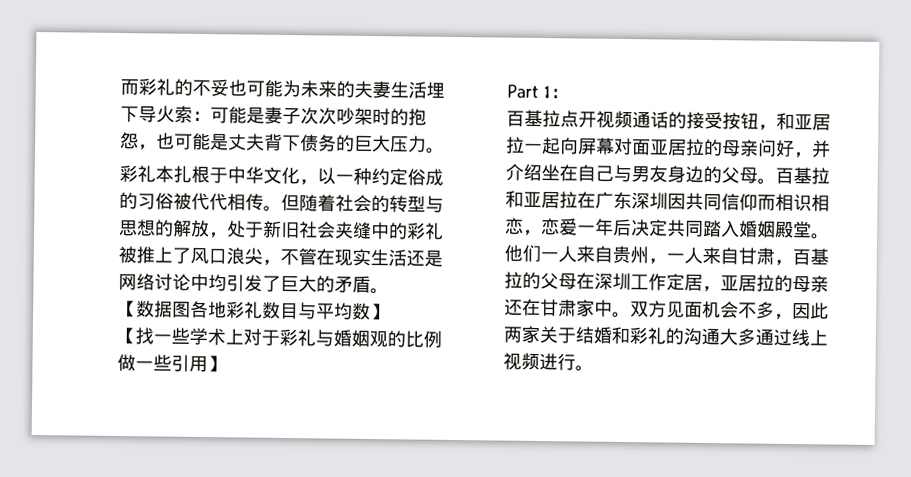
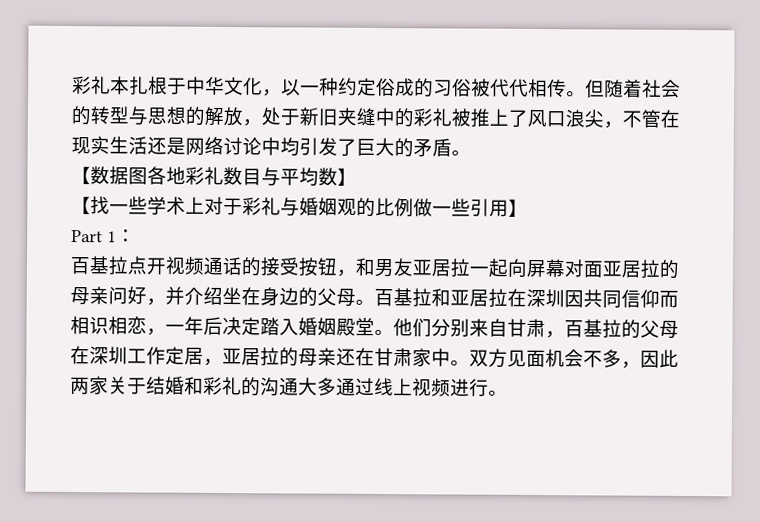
[120,78,445,99] [120,105,427,126] [120,132,445,154] 而彩礼的不妥也可能为未来的夫妻生活埋下导火索：可能是妻子次次吵架时的抱怨，也可能是丈夫背下债务的巨大压力。 // -> (72, 85) none
[298,221,336,239] 社会 -> (338, 117) none
(795, 121) none -> [374,258,414,278] 男友
[577,164,668,183] 自己与男友 -> (261, 296) none
[595,191,632,210] 广东 -> (527, 297) none
[541,218,578,236] 恋爱 -> (166, 332) none
[667,219,704,237] 共同 -> (261, 326) none
[540,245,703,265] 一人来自贵州，一人 -> [431,318,470,338] 分别

